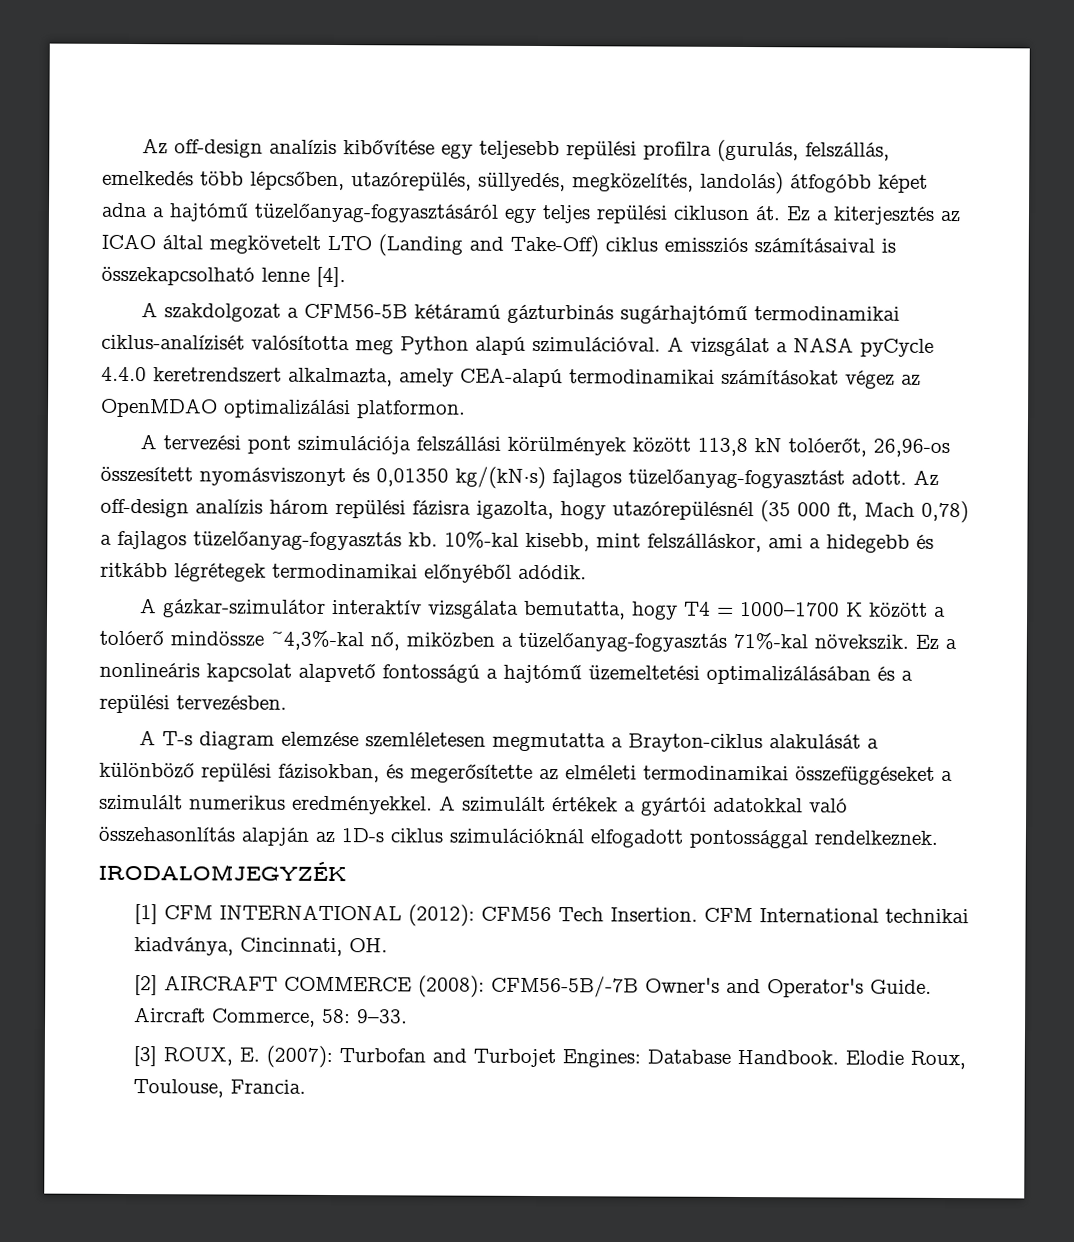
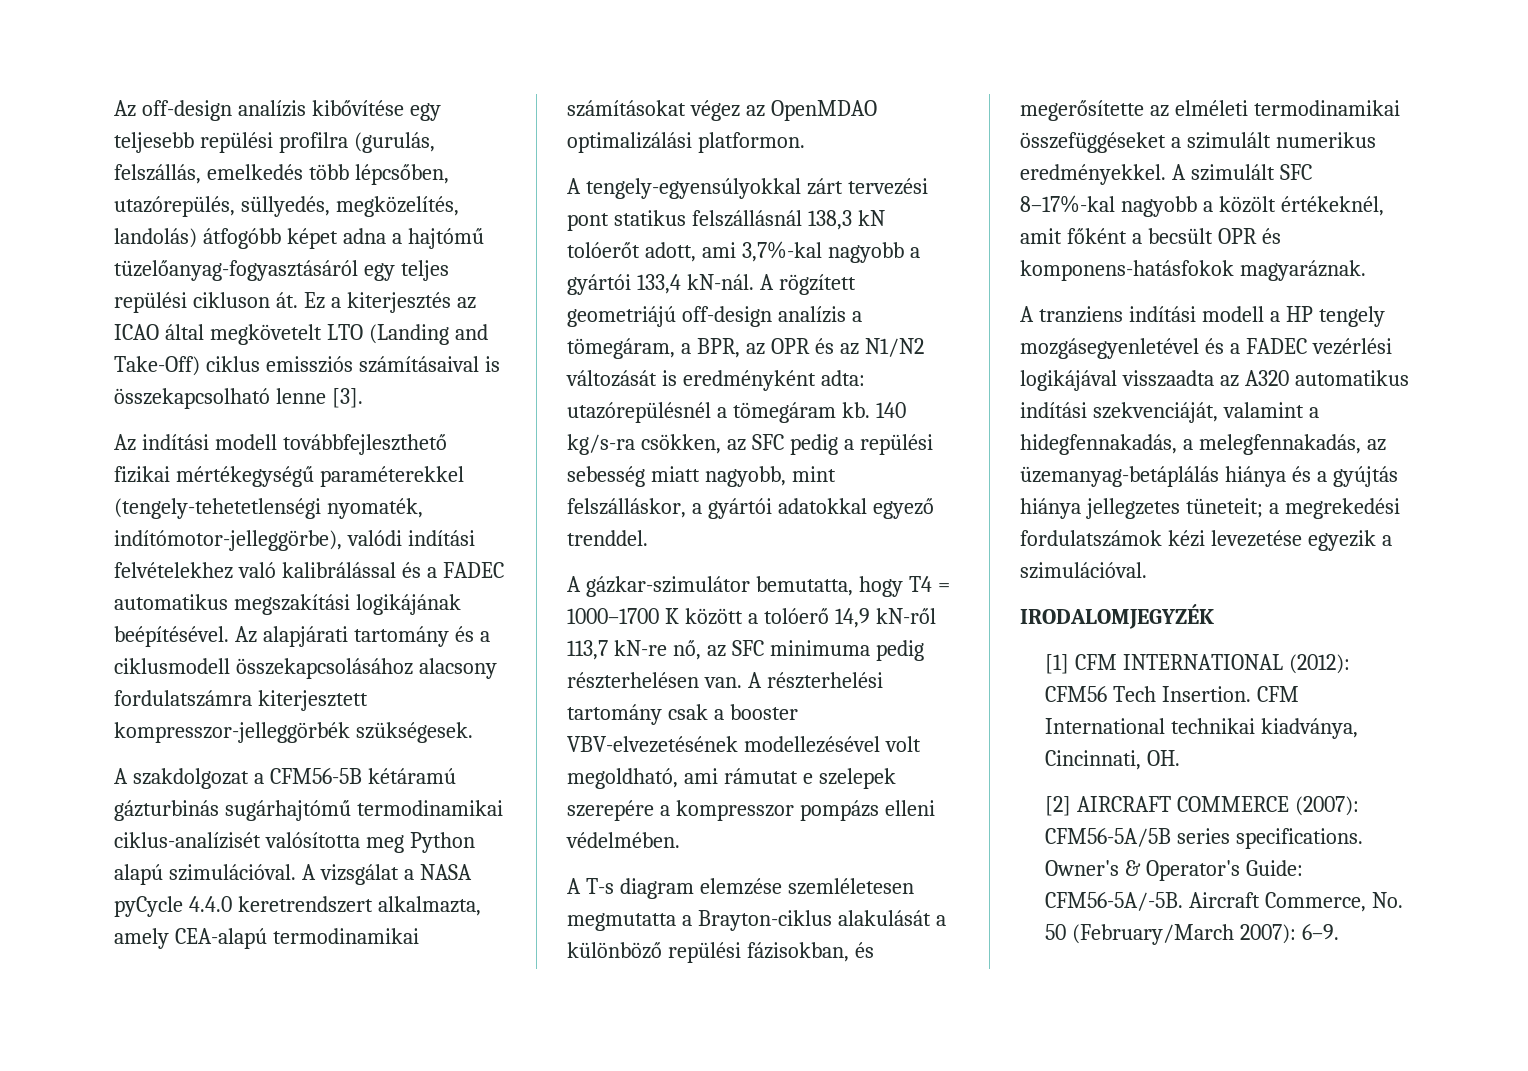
[316,266,346,288] [4]. -> [331,388,363,408] [114,434,447,455] [114,466,464,487] [114,498,423,519] [114,530,475,551] [114,562,504,579] [114,594,461,615] [114,626,490,647] [114,658,497,679] [114,690,368,711] [114,722,473,743] [3]. // Az indítási modell továbbfejleszthető fizikai mértékegységű paraméterekkel (tengely-tehetetlenségi nyomaték, indítómotor-jelleggörbe), valódi indítási felvételekhez való kalibrálással és a FADEC automatikus megszakítási logikájának beépítésével. Az alapjárati tartomány és a ciklusmodell összekapcsolásához alacsony fordulatszámra kiterjesztett kompresszor-jelleggörbék szükségesek.
[163,435,951,458] [100,466,939,490] [100,498,969,524] [100,530,934,553] [100,562,587,583] tervezési pont szimulációja felszállási körülmények között 113,8 kN tolóerőt, 26,96-os összesített nyomásviszonyt és 0,01350 kg/(kN·s) fajlagos tüzelőanyag-fogyasztást adott. Az off-design analízis három repülési fázisra igazolta, hogy utazórepülésnél (35 000 ft, Mach 0,78) a fajlagos tüzelőanyag-fogyasztás kb. 10%-kal kisebb, mint felszálláskor, ami a hidegebb és ritkább légrétegek termodinamikai előnyéből adódik. -> [585,178,928,199] [567,210,885,231] [567,241,920,263] [567,274,856,295] [567,306,862,327] [567,338,924,359] [566,370,865,391] [567,402,906,423] [567,434,933,455] [567,466,836,487] [567,498,934,519] [567,530,648,546] tengely-egyensúlyokkal zárt tervezési pont statikus felszállásnál 138,3 kN tolóerőt adott, ami 3,7%-kal nagyobb a gyártói 133,4 kN-nál. A rögzített geometriájú off-design analízis a tömegáram, a BPR, az OPR és az N1/N2 változását is eredményként adta: utazórepülésnél a tömegáram kb. 140 kg/s-ra csökken, az SFC pedig a repülési sebesség miatt nagyobb, mint felszálláskor, a gyártói adatokkal egyező trenddel.
[332,599,520,619] interaktív vizsgálata -> (750, 586) none
[170,629,957,652] [99,662,913,685] [99,694,287,714] mindössze ~4,3%-kal nő, miközben a tüzelőanyag-fogyasztás 71%-kal növekszik. Ez a nonlineáris kapcsolat alapvető fontosságú a hajtómű üzemeltetési optimalizálásában és a repülési tervezésben. -> [834,608,936,628] [567,640,924,661] [567,672,883,689] [567,704,798,725] [567,736,921,753] [567,768,896,789] [567,800,935,821] [566,832,680,848] 14,9 kN-ről 113,7 kN-re nő, az SFC minimuma pedig részterhelésen van. A részterhelési tartomány csak a booster VBV-elvezetésének modellezésével volt megoldható, ami rámutat e szelepek szerepére a kompresszor pompázs elleni védelmében.
[552,797,848,816] [98,826,938,849] értékek a gyártói adatokkal való összehasonlítás alapján az 1D-s ciklus szimulációknál elfogadott pontossággal rendelkeznek. -> [1279,164,1312,180] [1020,195,1384,217] [1020,228,1281,244] [1020,260,1366,281] [1020,306,1385,327] [1020,338,1392,359] [1020,370,1409,391] [1020,402,1319,423] [1020,434,1386,455] [1020,466,1398,487] [1020,498,1400,519] [1020,530,1392,551] [1020,562,1147,579] SFC 8–17%-kal nagyobb a közölt értékeknél, amit főként a becsült OPR és komponens-hatásfokok magyaráznak. // A tranziens indítási modell a HP tengely mozgásegyenletével és a FADEC vezérlési logikájával visszaadta az A320 automatikus indítási szekvenciáját, valamint a hidegfennakadás, a melegfennakadás, az üzemanyag-betáplálás hiánya és a gyújtás hiánya jellegzetes tüneteit; a megrekedési fordulatszámok kézi levezetése egyezik a szimulációval.
[418,975,933,998] [134,1007,409,1027] [133,1045,967,1070] [133,1079,307,1098] (2008): CFM56-5B/-7B Owner's and Operator's Guide. Aircraft Commerce, 58: 9–33. // [3] ROUX, E. (2007): Turbofan and Turbojet Engines: Database Handbook. Elodie Roux, Toulouse, Francia. -> [1295,796,1360,816] [1045,828,1364,849] [1045,860,1304,881] [1045,892,1404,912] [1045,924,1340,945] (2007): CFM56-5A/5B series specifications. Owner's & Operator's Guide: CFM56-5A/-5B. Aircraft Commerce, No. 50 (February/March 2007): 6–9.

